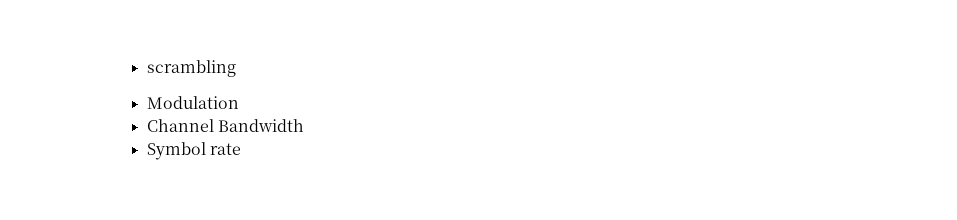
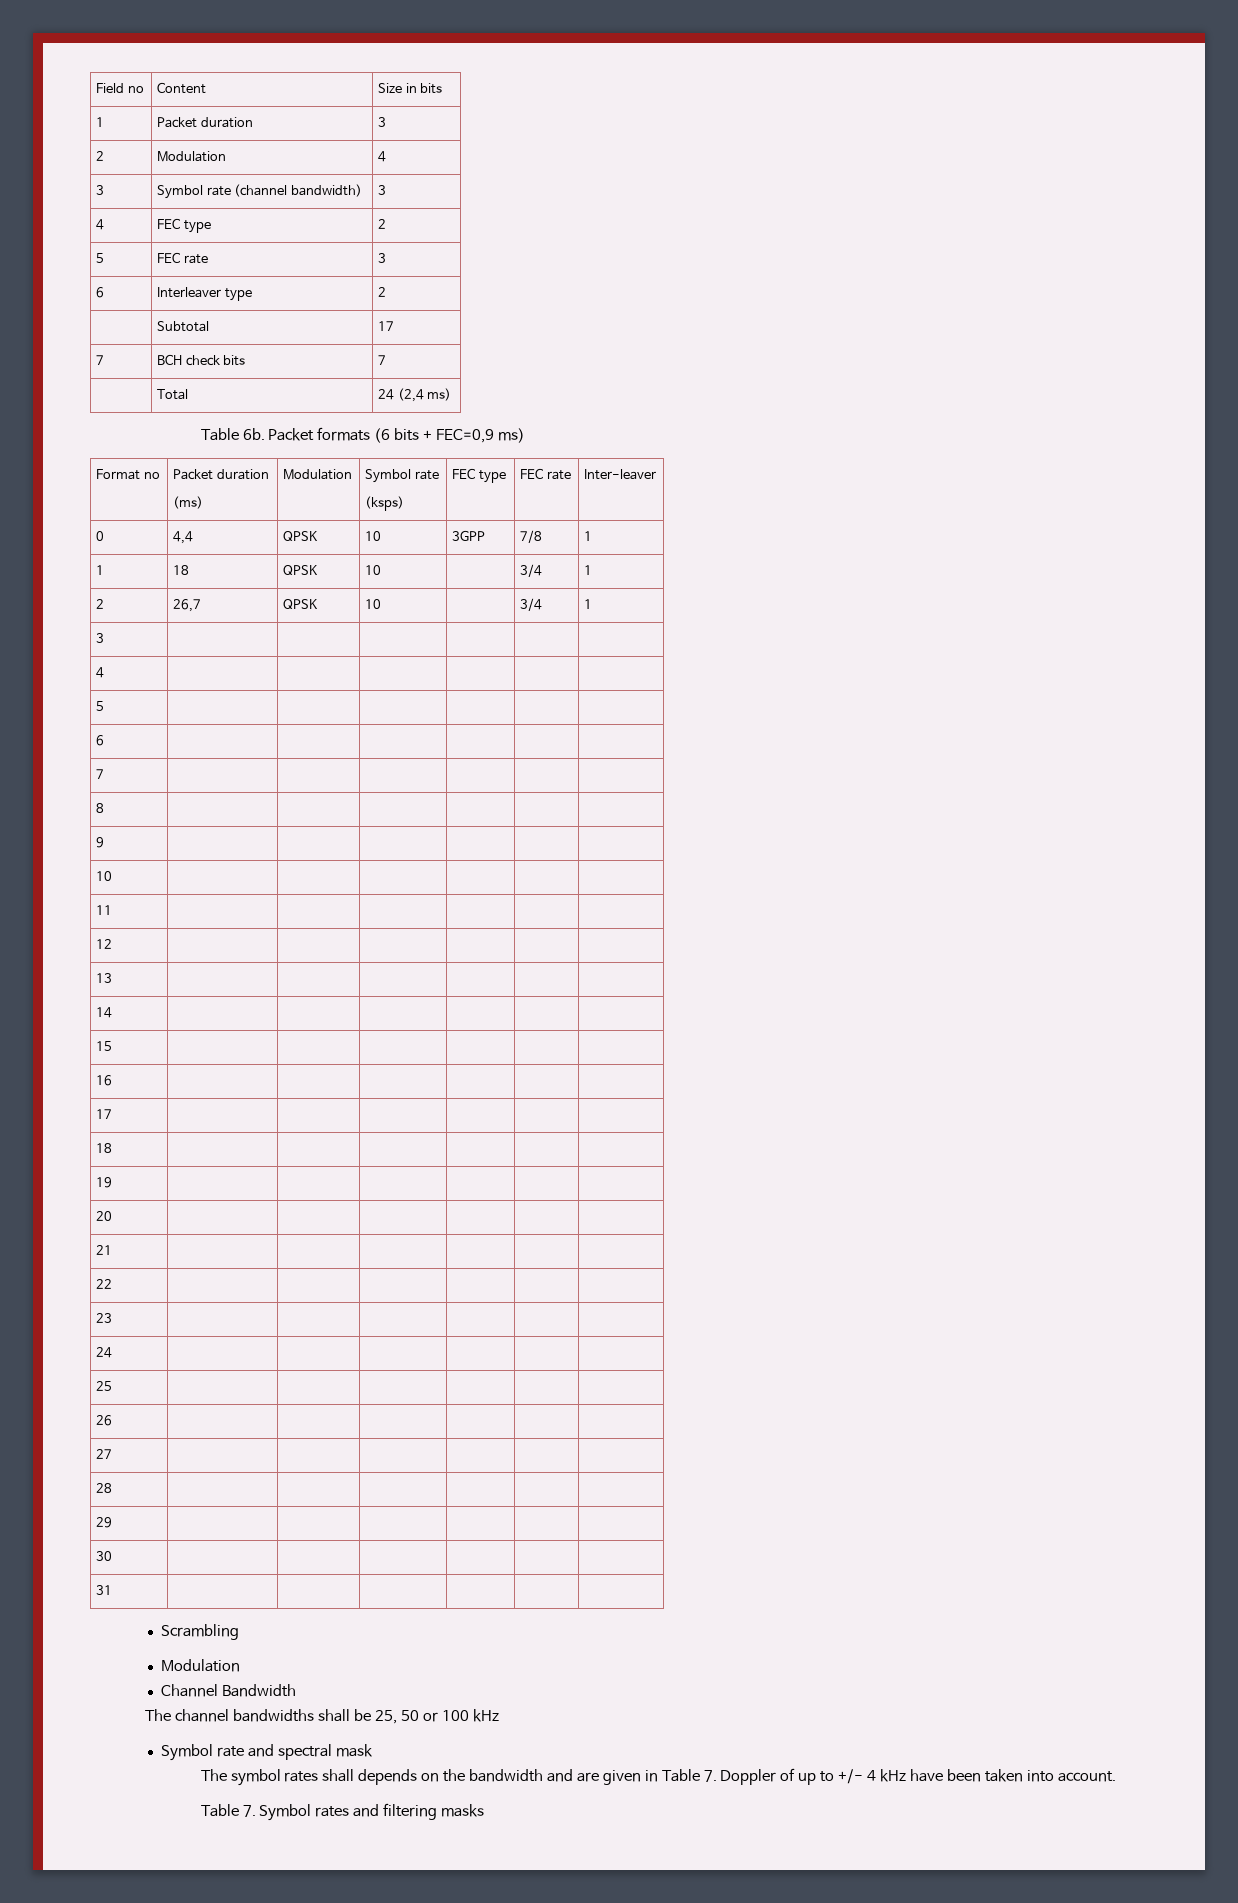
[146,60,236,77] [146,96,239,109] [146,119,304,132] [146,142,241,160] scrambling // Modulation // Channel Bandwidth // Symbol rate -> [95,83,144,93] [156,82,206,94] [377,83,443,94] [95,117,104,127] [156,117,253,128] [377,117,386,127] [95,151,104,161] [156,151,226,162] [377,151,386,162] [95,185,104,195] [156,184,362,199] [377,185,386,195] [95,219,104,230] [156,218,211,233] [377,219,386,229] [95,253,104,263] [156,252,208,264] [377,253,386,263] [95,287,104,298] [156,287,252,301] [377,287,386,297] [156,321,209,332] [377,321,394,331] [95,355,104,365] [156,354,246,366] [377,355,386,365] [156,389,188,400] [377,388,452,402] [200,427,525,443] [95,469,160,480] [172,469,269,480] [172,496,203,509] [282,469,352,480] [364,469,439,483] [364,496,404,511] [451,468,506,483] [519,468,571,480] [583,469,656,480] [95,531,104,541] [172,531,193,544] [282,531,318,541] [364,531,381,541] [451,530,485,541] [519,530,542,543] [583,531,592,541] [95,565,104,575] [172,565,189,575] [282,565,318,575] [364,565,381,575] [519,564,542,577] [583,565,592,575] [95,599,104,609] [172,599,201,612] [282,599,318,609] [364,599,381,609] [519,598,542,611] [583,599,592,609] [95,633,104,643] [95,667,104,678] [95,701,104,711] [95,735,104,746] [95,769,104,779] [95,803,104,813] [95,837,104,848] [95,871,112,881] [95,905,112,915] [95,939,112,949] [95,973,112,983] [95,1007,112,1018] [95,1041,112,1051] [95,1075,112,1086] [95,1109,112,1119] [95,1143,112,1153] [95,1177,112,1188] [95,1211,112,1221] [95,1245,112,1255] [95,1279,112,1289] [95,1313,112,1323] [95,1347,112,1358] [95,1381,112,1391] [95,1415,112,1426] [95,1449,112,1459] [95,1483,112,1493] [95,1517,112,1528] [95,1551,112,1561] [95,1585,112,1595] [161,1624,240,1640] [161,1659,241,1672] [161,1684,297,1697] [145,1709,499,1724] [161,1744,373,1761] [200,1768,1116,1786] [200,1803,485,1821] Field no | Content | Size in bits // 1 | Packet duration | 3 // 2 | Modulation | 4 // 3 | Symbol rate (channel bandwidth) | 3 // 4 | FEC type | 2 // 5 | FEC rate | 3 // 6 | Interleaver type | 2 // | Subtotal | 17 // 7 | BCH check bits | 7 // | Total | 24 (2,4 ms) // Table 6b. Packet formats (6 bits + FEC=0,9 ms) // Format no | Packet duration // (ms) | Modulation | Symbol rate // (ksps) | FEC type | FEC rate | Inter-leaver // 0 | 4,4 | QPSK | 10 | 3GPP | 7/8 | 1 // 1 | 18 | QPSK | 10 | | 3/4 | 1 // 2 | 26,7 | QPSK | 10 | | 3/4 | 1 // 3 | | | | | | // 4 | | | | | | // 5 | | | | | | // 6 | | | | | | // 7 | | | | | | // 8 | | | | | | // 9 | | | | | | // 10 | | | | | | // 11 | | | | | | // 12 | | | | | | // 13 | | | | | | // 14 | | | | | | // 15 | | | | | | // 16 | | | | | | // 17 | | | | | | // 18 | | | | | | // 19 | | | | | | // 20 | | | | | | // 21 | | | | | | // 22 | | | | | | // 23 | | | | | | // 24 | | | | | | // 25 | | | | | | // 26 | | | | | | // 27 | | | | | | // 28 | | | | | | // 29 | | | | | | // 30 | | | | | | // 31 | | | | | | // Scrambling // Modulation // Channel Bandwidth // The channel bandwidths shall be 25, 50 or 100 kHz // Symbol rate and spectral mask // The symbol rates shall depends on the bandwidth and are given in Table 7. Doppler of up to +/- 4 kHz have been taken into account. // Table 7. Symbol rates and filtering masks

